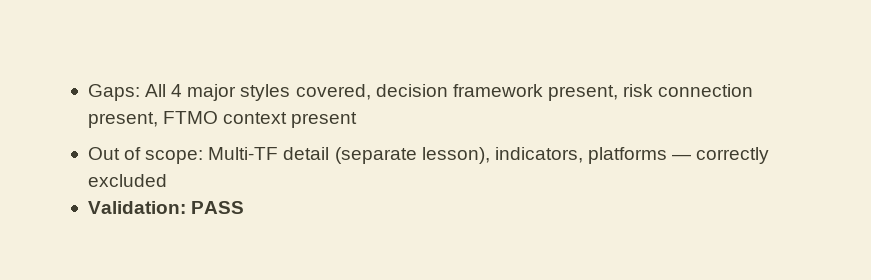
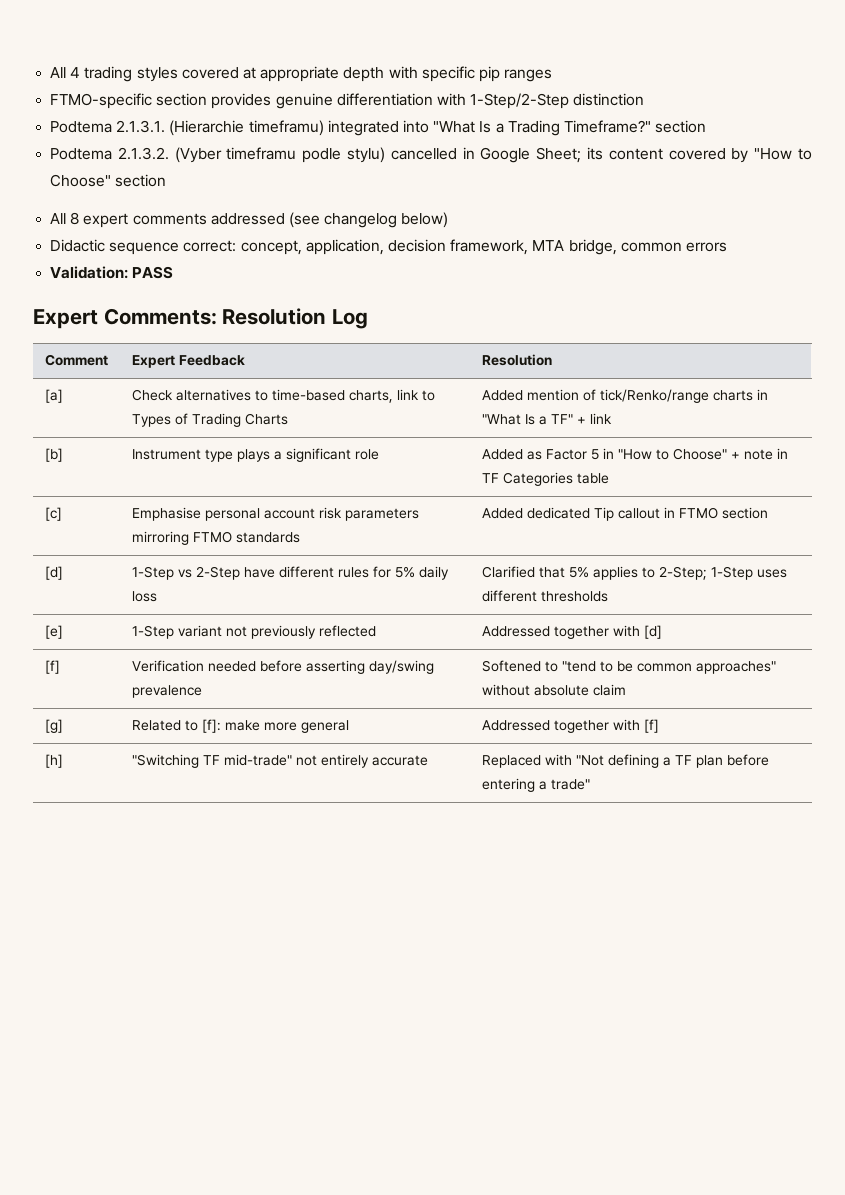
[87,84,140,101] Gaps: -> (50, 72) none
[187,84,754,101] [87,111,358,128] [87,147,770,164] [87,174,167,187] [87,201,245,214] major styles covered, decision framework present, risk connection present, FTMO context present // Out of scope: Multi-TF detail (separate lesson), indicators, platforms — correctly excluded // Validation: PASS -> [84,66,553,82] [50,93,645,109] [50,120,707,136] [50,147,812,163] [50,174,167,187] [50,212,449,228] [50,239,727,255] [50,266,174,279] [33,308,369,329] [44,354,108,366] [131,355,245,368] [481,354,552,366] [44,389,63,403] [131,389,435,403] [131,413,288,427] [481,389,768,403] [481,413,612,425] [44,448,63,462] [131,448,379,462] [481,448,788,460] [481,472,609,486] [44,507,62,521] [131,507,419,521] [131,531,300,545] [481,507,768,521] [44,566,63,580] [131,566,449,580] [131,591,157,602] [481,566,787,580] [481,590,608,602] [44,625,63,639] [131,625,376,639] [481,625,662,639] [44,660,60,674] [131,660,434,674] [131,685,202,698] [481,660,776,674] [481,684,626,696] [44,719,63,733] [131,719,349,733] [481,719,659,733] [44,754,63,768] [131,754,428,768] [481,754,769,768] [481,778,590,792] trading styles covered at appropriate depth with specific pip ranges // FTMO-specific section provides genuine differentiation with 1-Step/2-Step distinction // Podtema 2.1.3.1. (Hierarchie timeframu) integrated into "What Is a Trading Timeframe?" section // Podtema 2.1.3.2. (Vyber timeframu podle stylu) cancelled in Google Sheet; its content covered by "How to Choose" section // All 8 expert comments addressed (see changelog below) // Didactic sequence correct: concept, application, decision framework, MTA bridge, common errors // Validation: PASS // Expert Comments: Resolution Log // Comment | Expert Feedback | Resolution // [a] | Check alternatives to time-based charts, link to Types of Trading Charts | Added mention of tick/Renko/range charts in "What Is a TF" + link // [b] | Instrument type plays a significant role | Added as Factor 5 in "How to Choose" + note in TF Categories table // [c] | Emphasise personal account risk parameters mirroring FTMO standards | Added dedicated Tip callout in FTMO section // [d] | 1-Step vs 2-Step have different rules for 5% daily loss | Clarified that 5% applies to 2-Step; 1-Step uses different thresholds // [e] | 1-Step variant not previously reflected | Addressed together with [d] // [f] | Verification needed before asserting day/swing prevalence | Softened to "tend to be common approaches" without absolute claim // [g] | Related to [f]: make more general | Addressed together with [f] // [h] | "Switching TF mid-trade" not entirely accurate | Replaced with "Not defining a TF plan before entering a trade"

